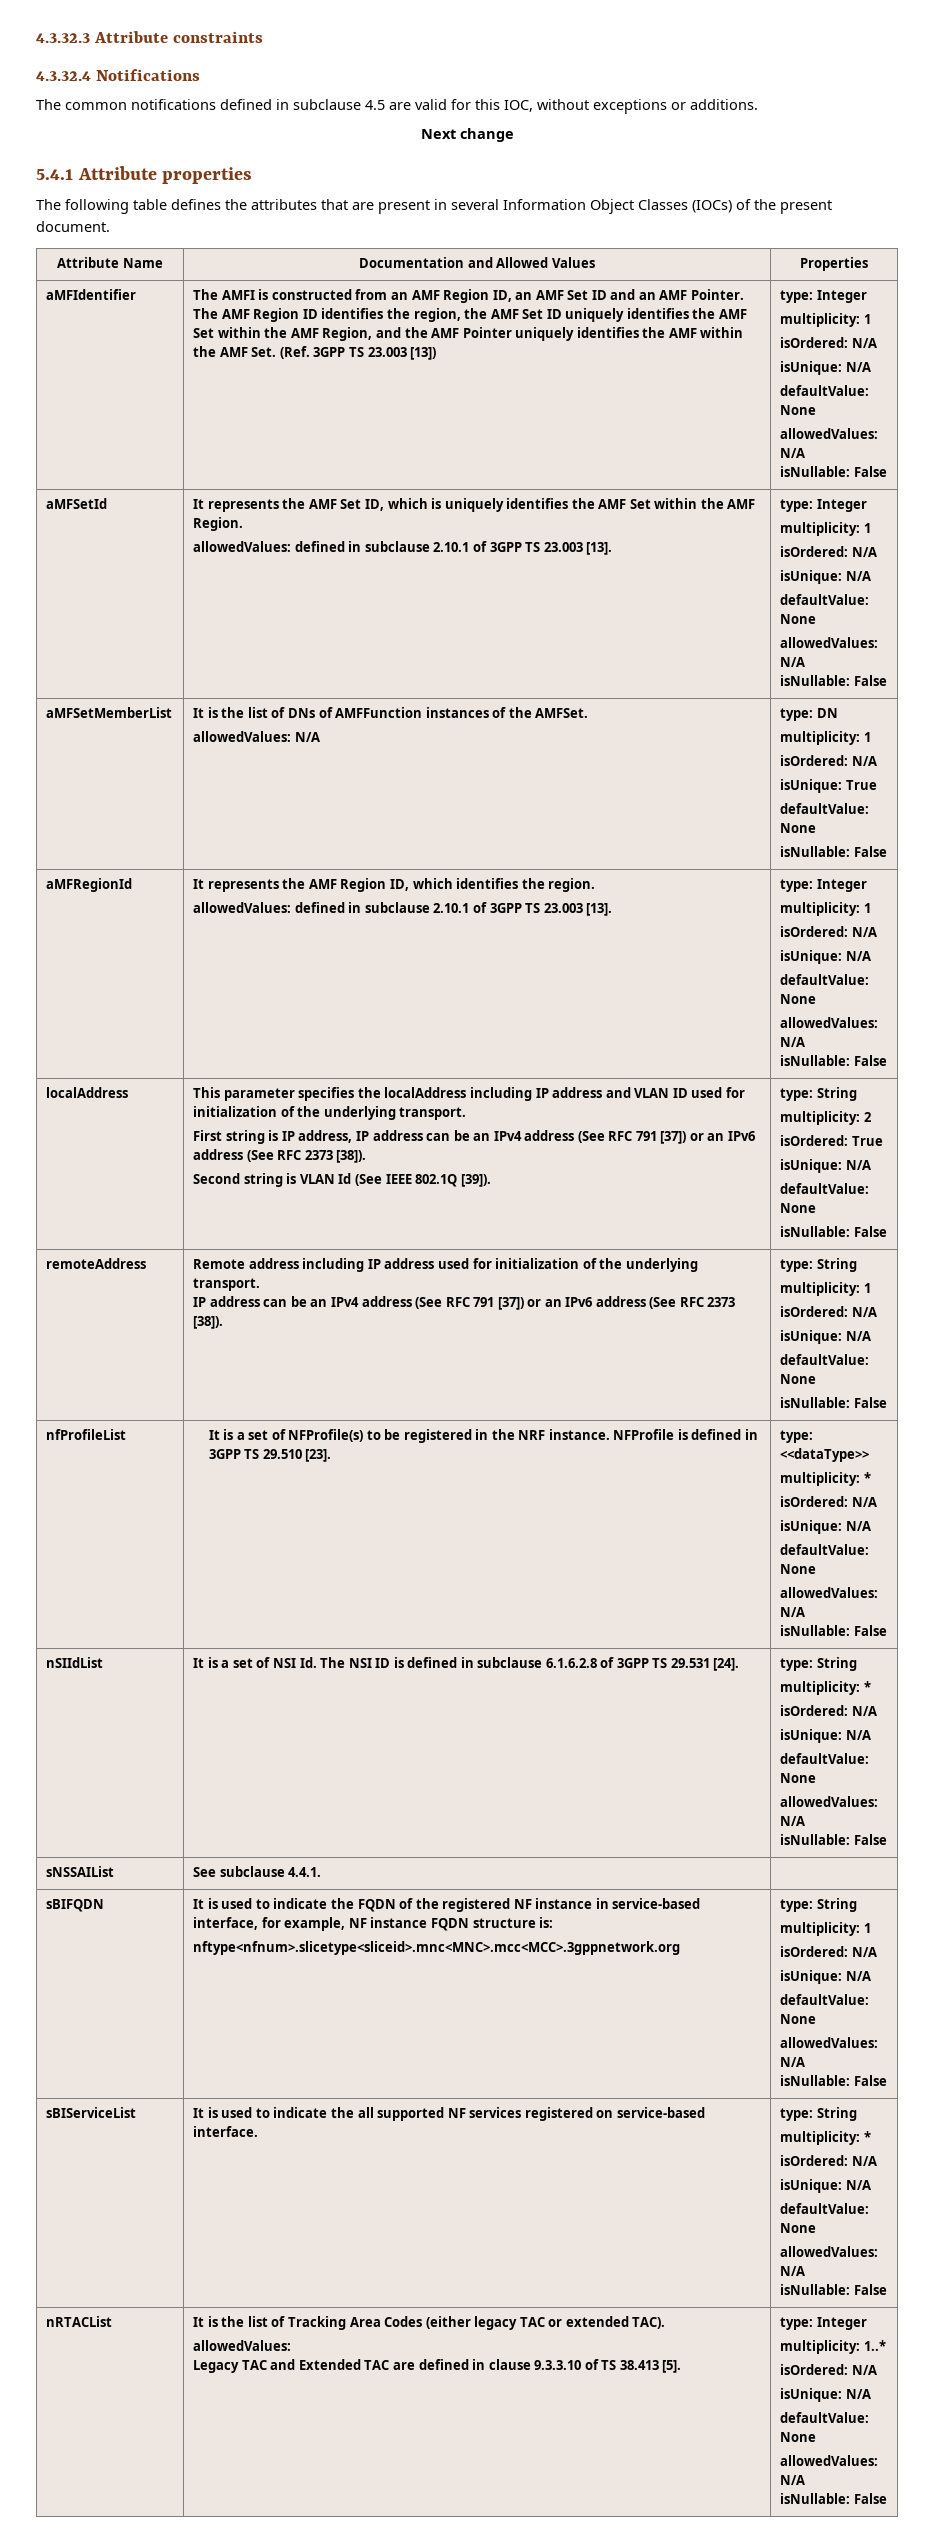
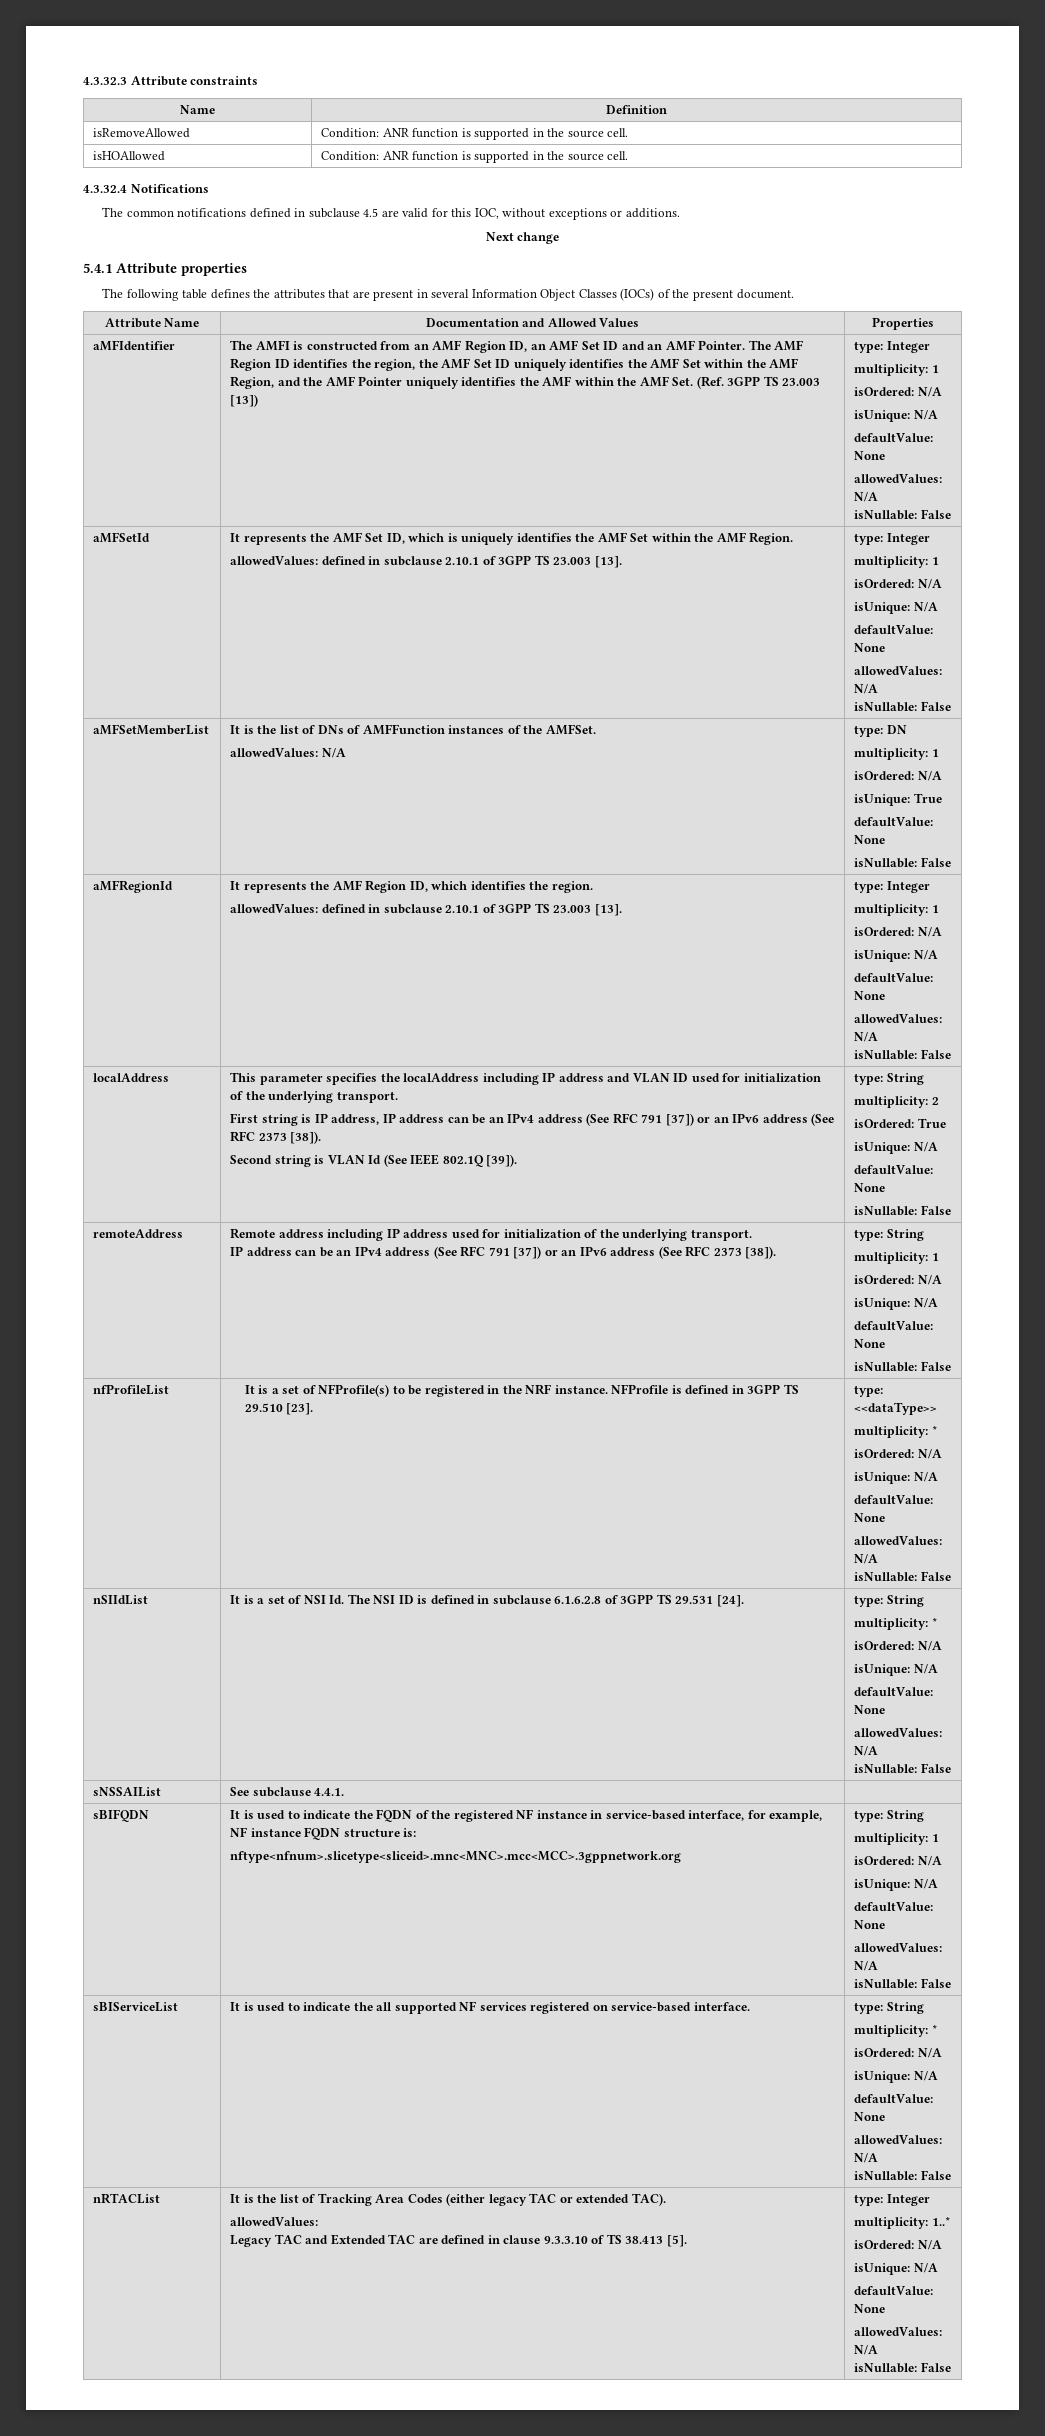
(263, 37) none -> [180,105,215,114] [605,105,667,114] [93,128,191,138] [321,128,629,140] [93,151,166,161] [321,151,629,163] // Name | Definition // isRemoveAllowed | Condition: ANR function is supported in the source cell. // isHOAllowed | Condition: ANR function is supported in the source cell.

